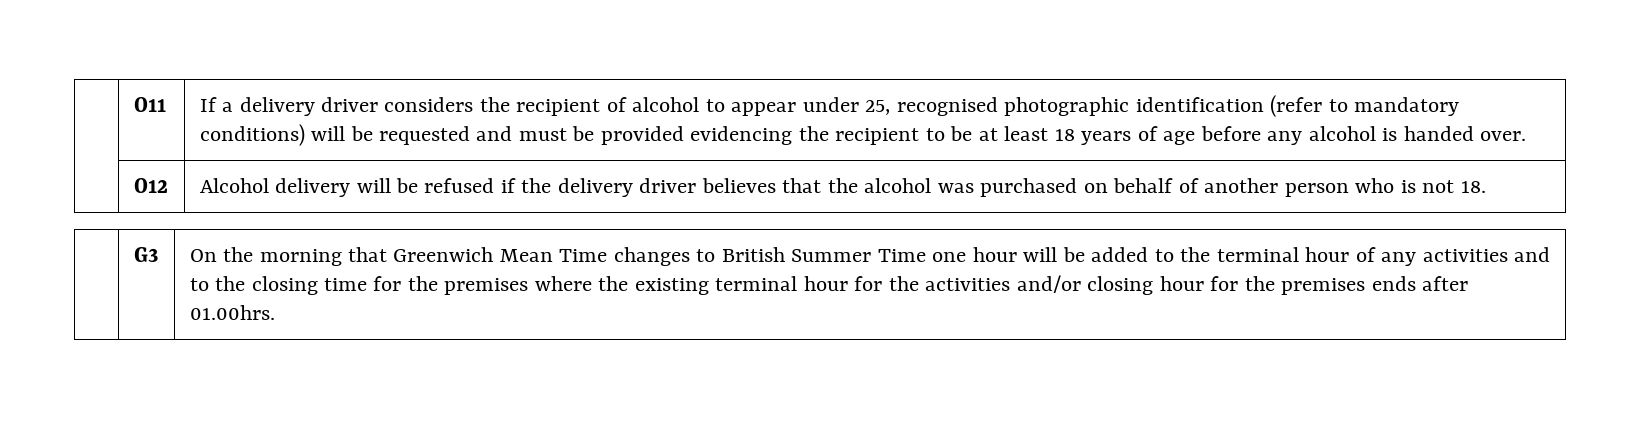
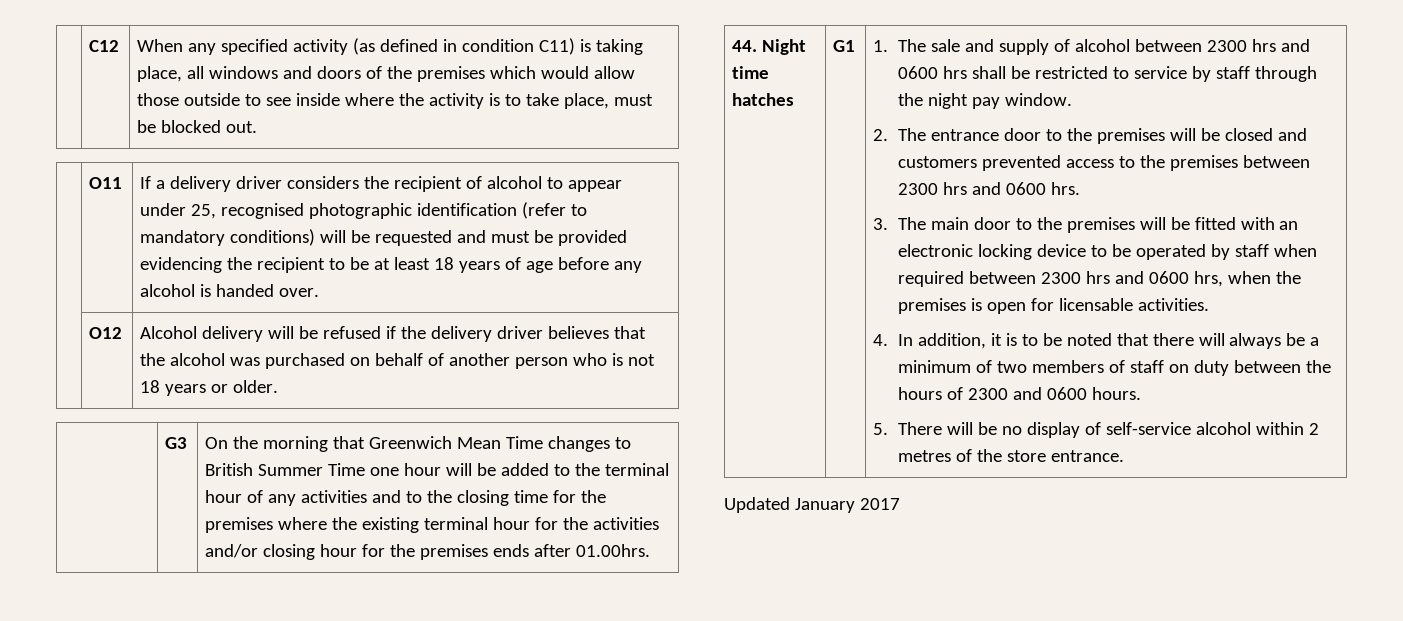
(133, 104) none -> [89,40,120,52] [137,38,644,55] [137,66,636,82] [137,93,654,109] [137,120,258,133] | C12 | When any specified activity (as defined in condition C11) is taking place, all windows and doors of the premises which would allow those outside to see inside where the activity is to take place, must be blocked out. //
[1460,181,1486,193] 18. -> [140,380,279,396] 18 years or older.
(275, 312) none -> [732,39,807,55] [732,66,770,79] [732,93,795,106] [833,40,856,52] [873,39,1310,55] [897,66,1317,82] [897,93,1072,109] [873,128,1307,144] [897,155,1310,171] [897,182,1080,195] [873,217,1299,233] [897,244,1317,260] [897,271,1301,287] [897,298,1209,314] [873,333,1320,349] [897,360,1331,376] [897,387,1141,400] [873,422,1319,438] [897,449,1124,462] [724,497,900,513] // 44. Night time hatches | G1 | 1. The sale and supply of alcohol between 2300 hrs and 0600 hrs shall be restricted to service by staff through the night pay window. // 2. The entrance door to the premises will be closed and customers prevented access to the premises between 2300 hrs and 0600 hrs. // 3. The main door to the premises will be fitted with an electronic locking device to be operated by staff when required between 2300 hrs and 0600 hrs, when the premises is open for licensable activities. // 4. In addition, it is to be noted that there will always be a minimum of two members of staff on duty between the hours of 2300 and 0600 hours. // 5. There will be no display of self-service alcohol within 2 metres of the store entrance. // Updated January 2017

